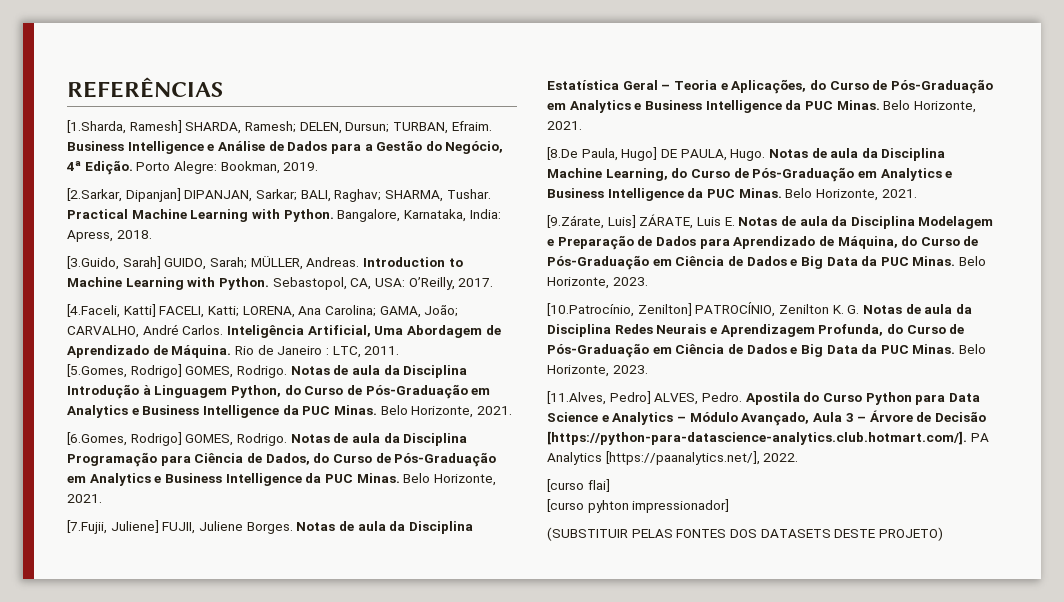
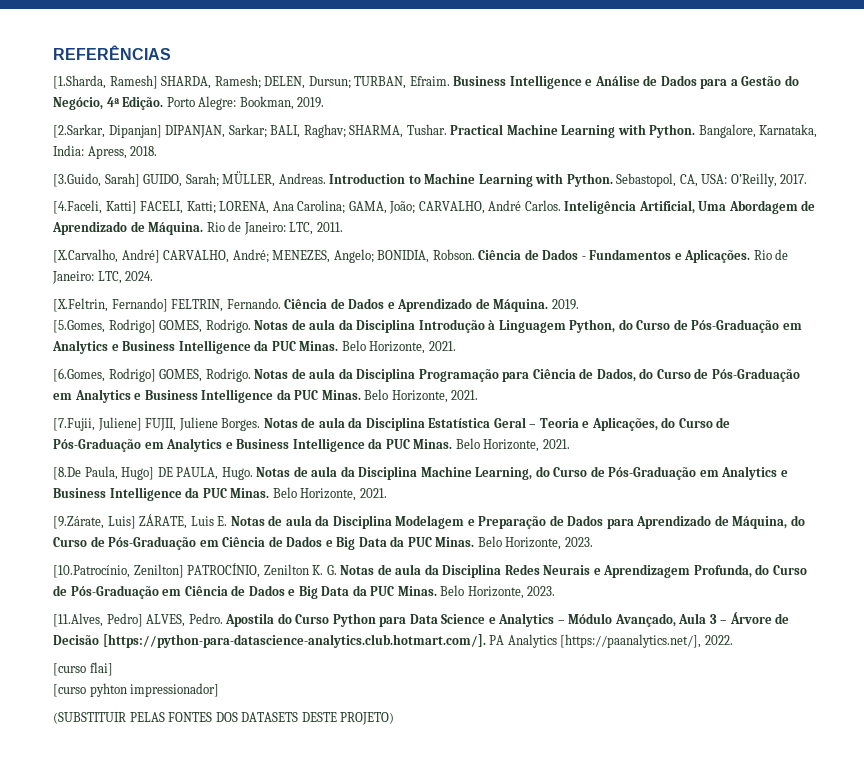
[277,346,329,355] Janeiro : -> [243,222,286,235] Janeiro:
(400, 350) none -> [53,249,789,263] [52,271,154,284] [53,298,579,312] // [X.Carvalho, André] CARVALHO, André; MENEZES, Angelo; BONIDIA, Robson. Ciência de Dados - Fundamentos e Aplicações. Rio de Janeiro: LTC, 2024. // [X.Feltrin, Fernando] FELTRIN, Fernando. Ciência de Dados e Aprendizado de Máquina. 2019.

